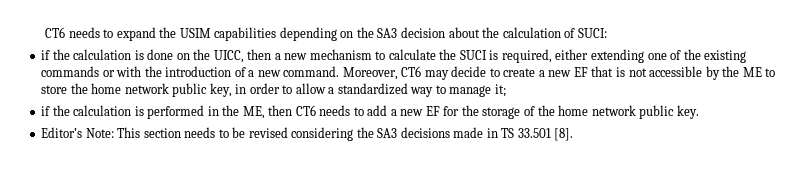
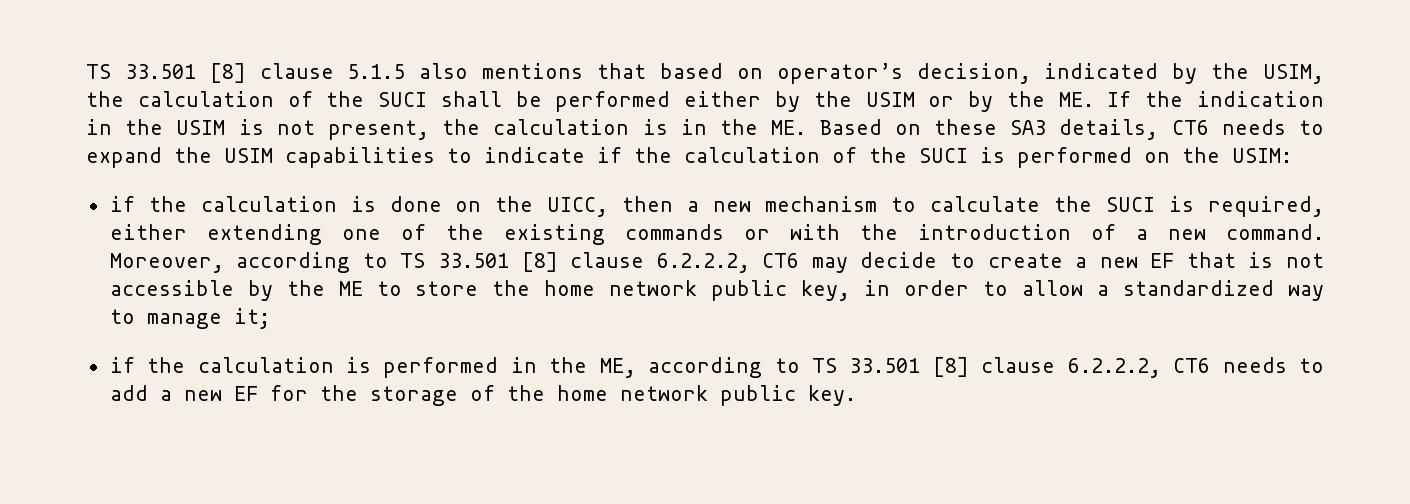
(45, 32) none -> [86,63,1324,84] [86,91,1325,112] [86,119,1159,140] TS 33.501 [8] clause 5.1.5 also mentions that based on operator’s decision, indicated by the USIM, the calculation of the SUCI shall be performed either by the USIM or by the ME. If the indication in the USIM is not present, the calculation is in the ME. Based on these SA3 details,
[279,27,607,41] depending on the SA3 decision about the calculation of SUCI: -> [447,147,1292,168] to indicate if the calculation of the SUCI is performed on the USIM:
(398, 73) none -> [236,252,750,273] according to TS 33.501 [8] clause 6.2.2.2,
[268,105,293,116] then -> [648,357,1161,378] according to TS 33.501 [8] clause 6.2.2.2,
[41,127,574,141] // Editor’s Note: This section needs to be revised considering the SA3 decisions made in TS 33.501 [8]. -> (856, 395) none

